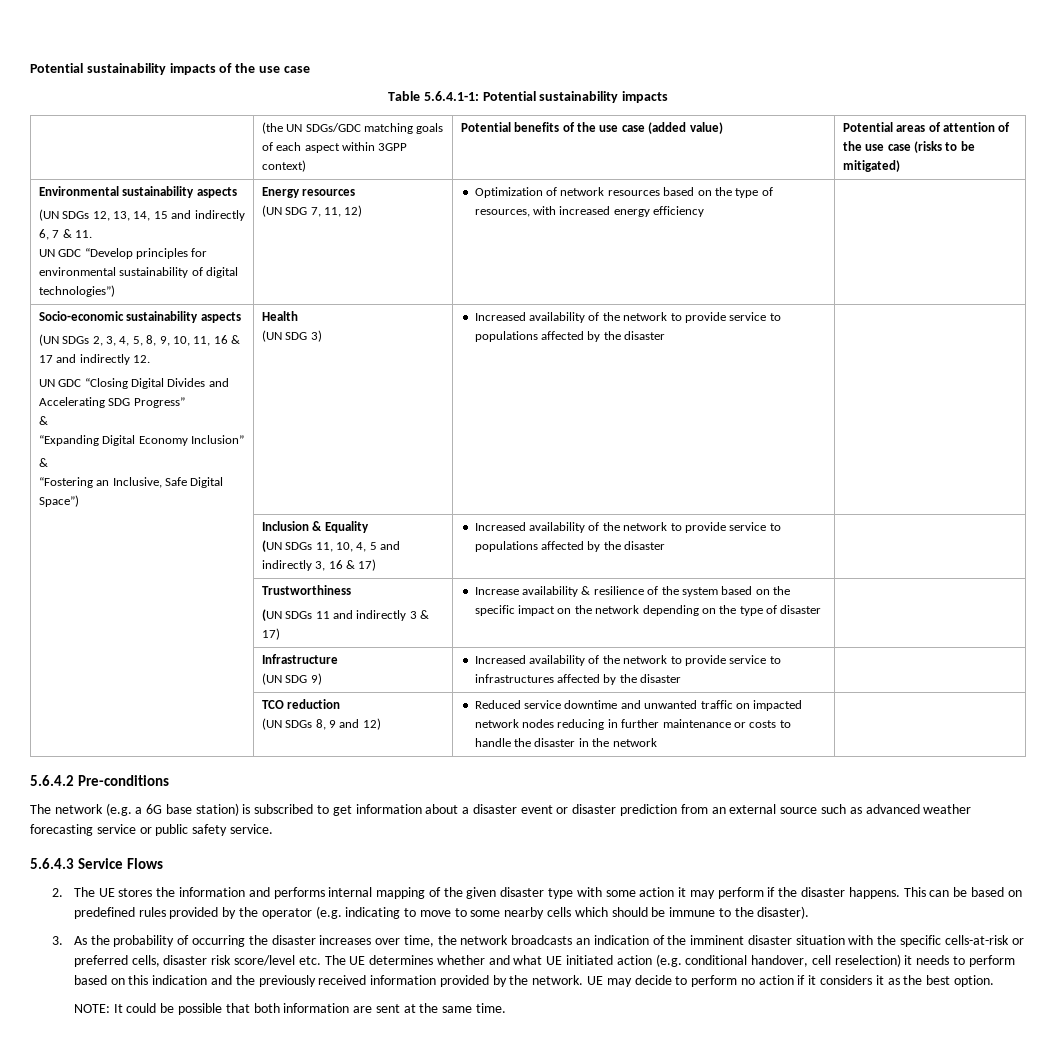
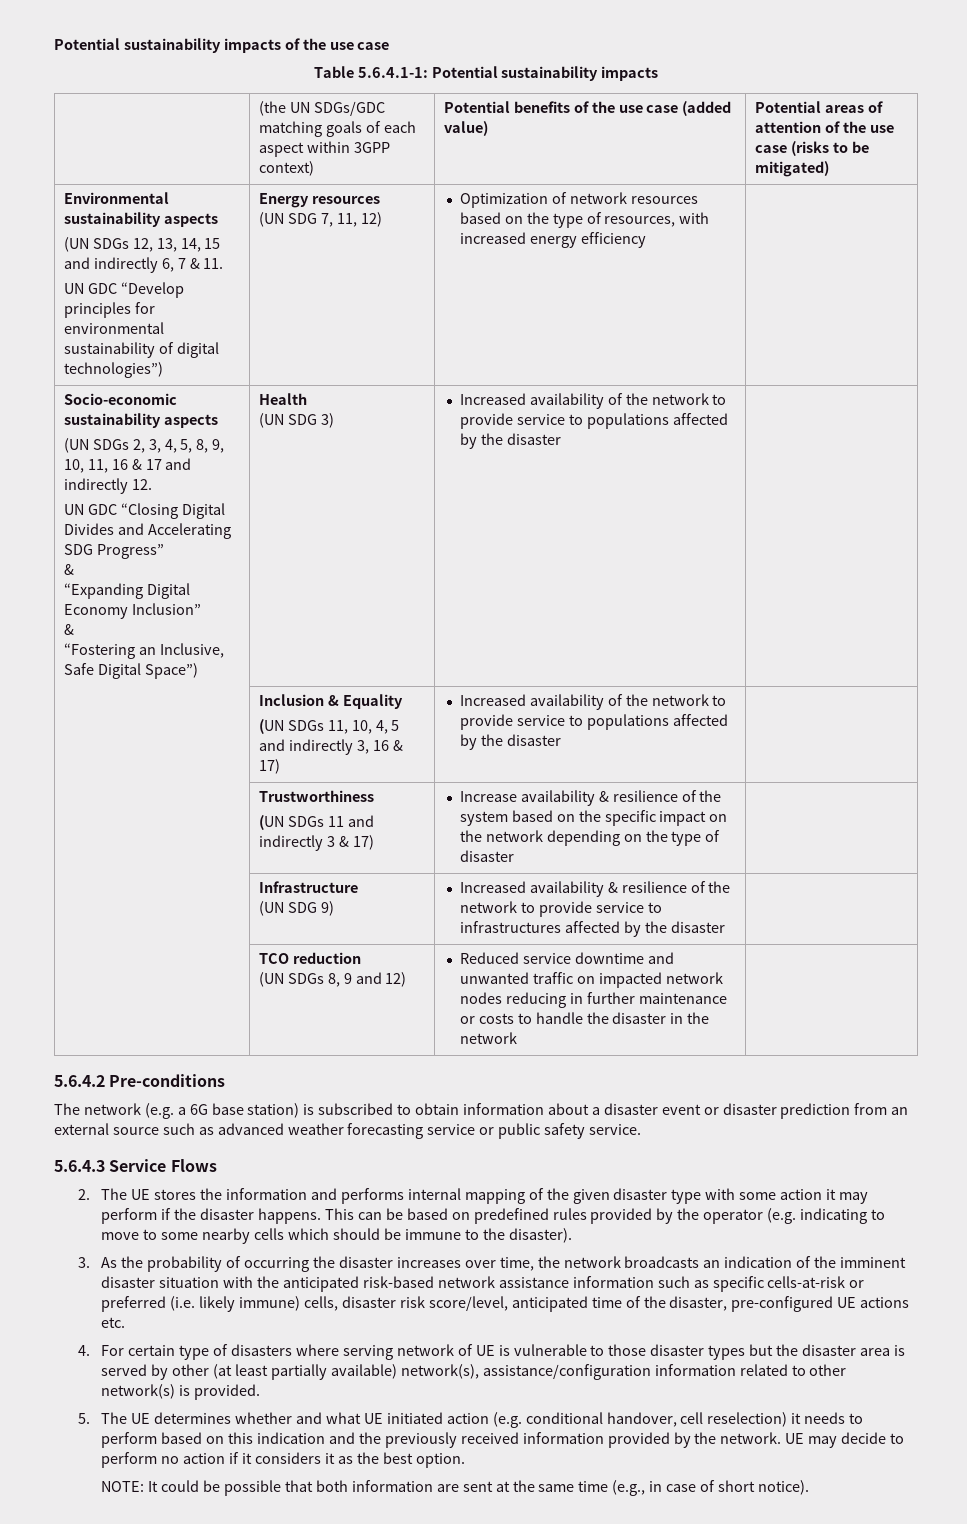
(586, 660) none -> [607,881,687,893] & resilience
[332,805,352,816] get -> [415,1103,460,1115] obtain
[900,935,1024,947] [73,955,321,967] specific cells-at-risk or preferred cells, disaster risk score/level etc. -> [283,1276,865,1292] [101,1296,910,1312] [101,1317,126,1328] [77,1344,905,1360] [101,1364,847,1380] [101,1384,261,1400] [77,1413,90,1424] anticipated risk-based network assistance information such as specific cells-at-risk or preferred (i.e. likely immune) cells, disaster risk score/level, anticipated time of the disaster, pre-configured UE actions etc. // 4. For certain type of disasters where serving network of UE is vulnerable to those disaster types but the disaster area is served by other (at least partially available) network(s), assistance/configuration information related to other network(s) is provided. // 5.
[476,1003,507,1013] time. -> [578,1480,809,1496] time (e.g., in case of short notice).

